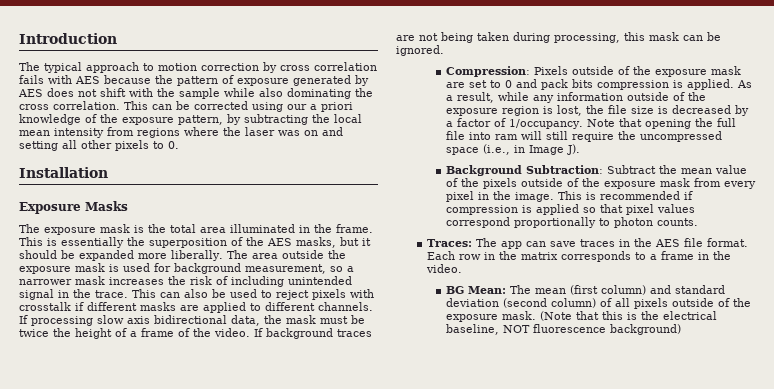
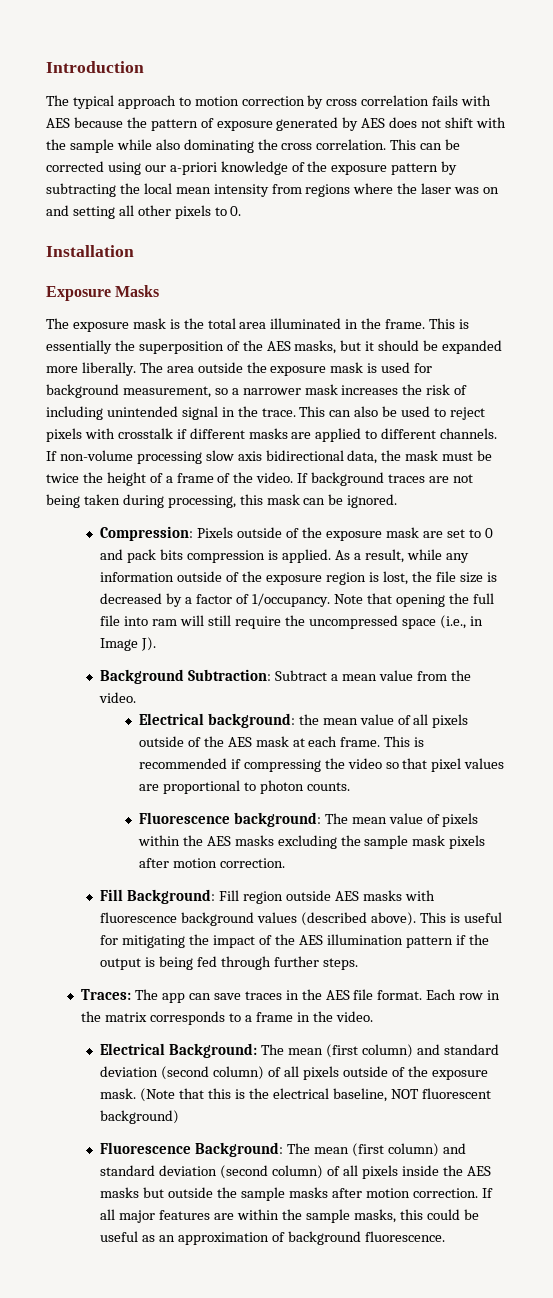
[310,102,353,112] a priori -> [169,162,217,175] a-priori
[178,115,223,125] pattern, -> [391,163,439,175] pattern
(28, 319) none -> [59,450,133,461] non-volume
(656, 169) none -> [331,670,471,681] [99,692,137,703] [138,713,295,728] a mean value from the video. // Electrical background:
[460,178,756,189] [445,191,554,202] the pixels outside of the exposure mask from every pixel in the image. -> [413,714,469,728] [138,736,381,747] all pixels outside of the AES mask at each frame.
[445,204,579,215] compression is applied -> [243,758,382,772] compressing the video
[445,217,596,228] correspond proportionally -> [138,780,240,794] are proportional
(698, 222) none -> [138,812,479,827] [137,835,486,849] [138,858,285,868] [100,889,435,904] [100,912,502,926] [100,934,489,948] [100,956,358,970] // Fluorescence background: The mean value of pixels within the AES masks excluding the sample mask pixels after motion correction. // Fill Background: Fill region outside AES masks with fluorescence background values (described above). This is useful for mitigating the impact of the AES illumination pattern if the output is being fed through further steps.
[445,286,506,294] BG Mean: -> [100,1043,258,1058] Electrical Background:
[532,324,606,333] fluorescence -> [421,1088,491,1099] fluorescent
(681, 329) none -> [100,1142,466,1157] [100,1165,491,1179] [100,1187,493,1201] [100,1209,479,1223] [100,1231,445,1245] // Fluorescence Background: The mean (first column) and standard deviation (second column) of all pixels inside the AES masks but outside the sample masks after motion correction. If all major features are within the sample masks, this could be useful as an approximation of background fluorescence.

